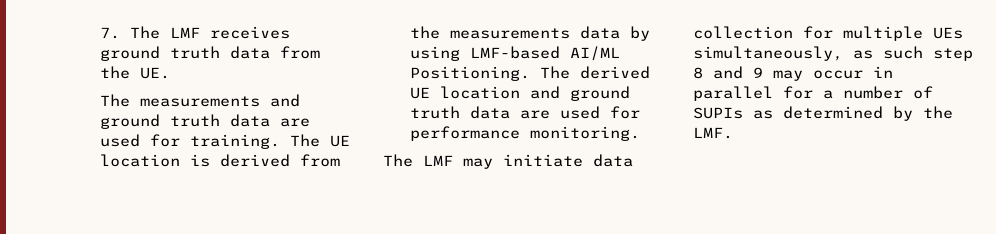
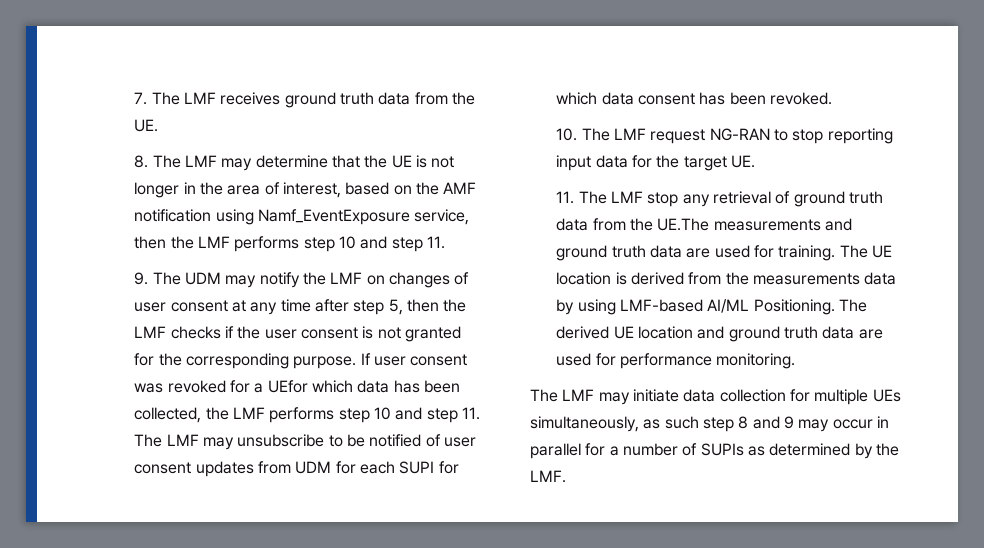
[99,94,130,107] The -> [134,155,455,171] [134,182,477,198] [134,209,470,225] [134,236,445,252] [134,272,470,288] [134,299,467,315] [134,326,461,342] [134,353,468,369] [134,380,460,393] [134,407,480,423] [134,434,476,450] [134,461,459,477] [556,92,832,105] [556,128,893,144] [556,155,755,171] [556,191,883,207] [556,218,710,231] 8. The LMF may determine that the UE is not longer in the area of interest, based on the AMF notification using Namf_EventExposure service, then the LMF performs step 10 and step 11. // 9. The UDM may notify the LMF on changes of user consent at any time after step 5, then the LMF checks if the user consent is not granted for the corresponding purpose. If user consent was revoked for a UEfor which data has been collected, the LMF performs step 10 and step 11. The LMF may unsubscribe to be notified of user consent updates from UDM for each SUPI for which data consent has been revoked. // 10. The LMF request NG-RAN to stop reporting input data for the target UE. // 11. The LMF stop any retrieval of ground truth data from the UE.The

